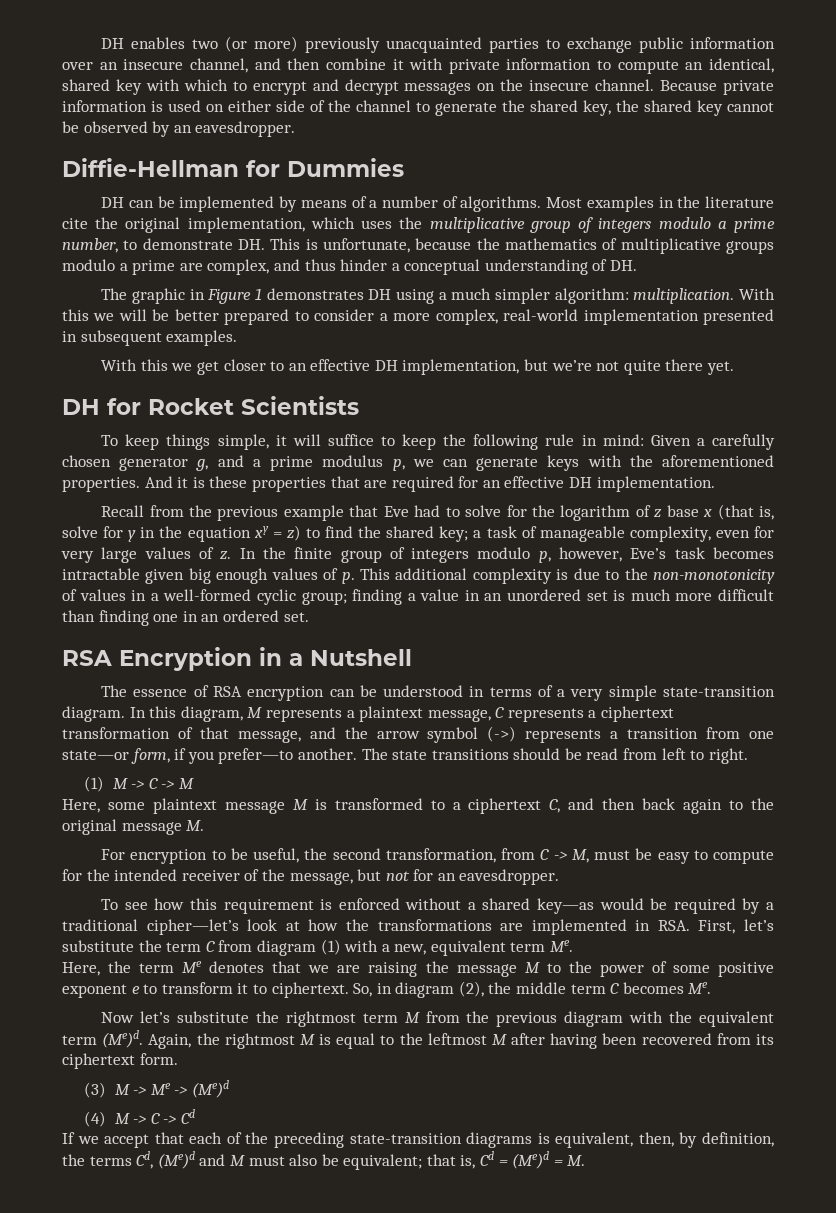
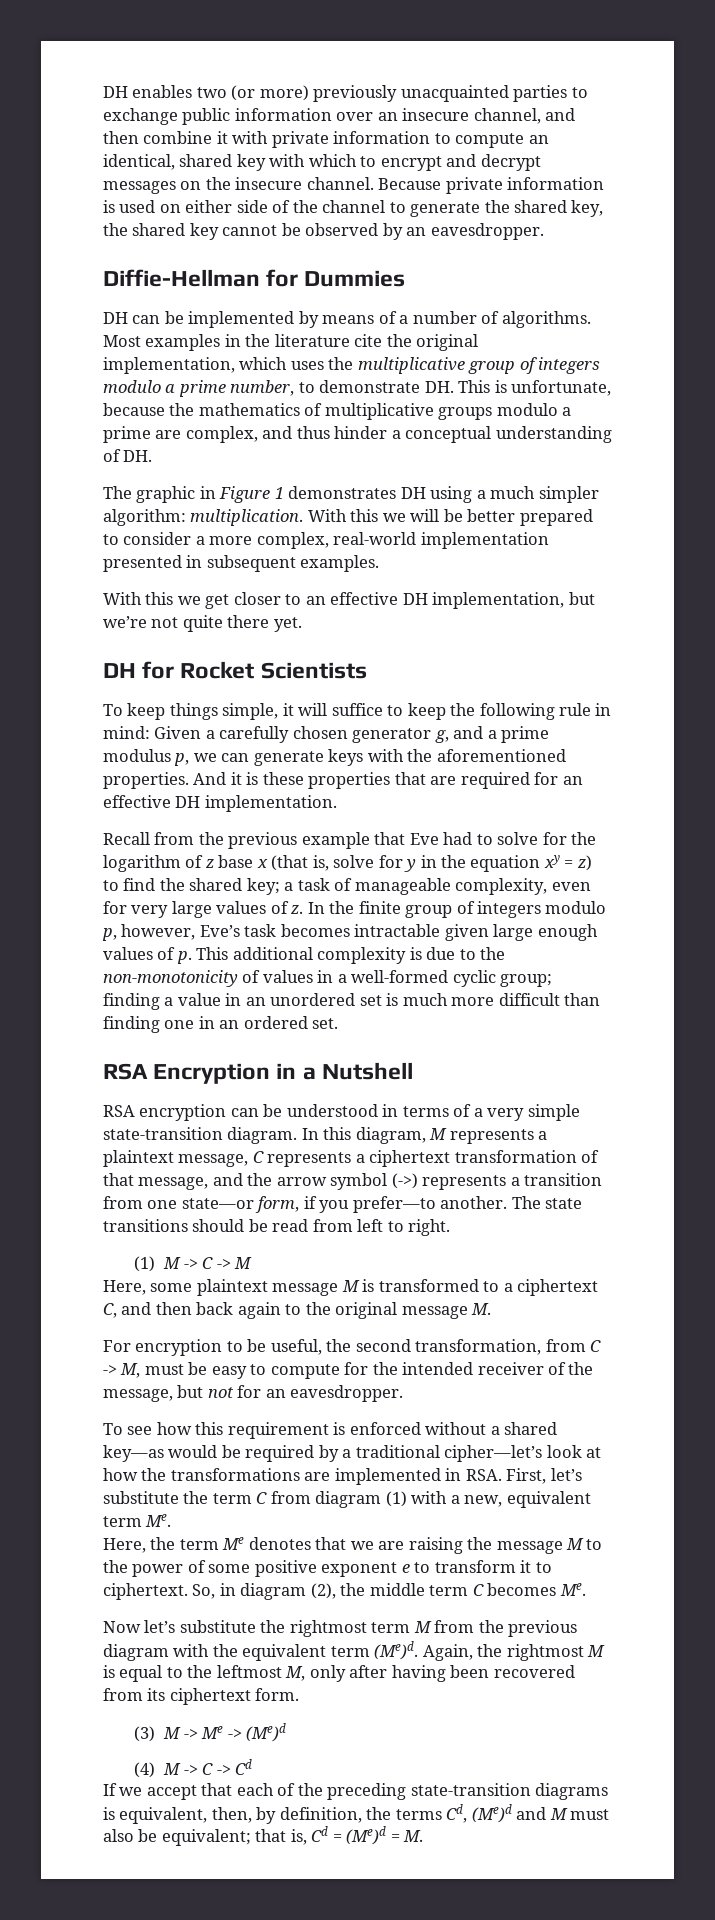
[188,568,211,584] big -> [493,924,534,941] large
[101,685,209,697] The essence of -> (413, 1071) none
[491,1034,507,1045] M -> [285,1665,346,1682] M, only

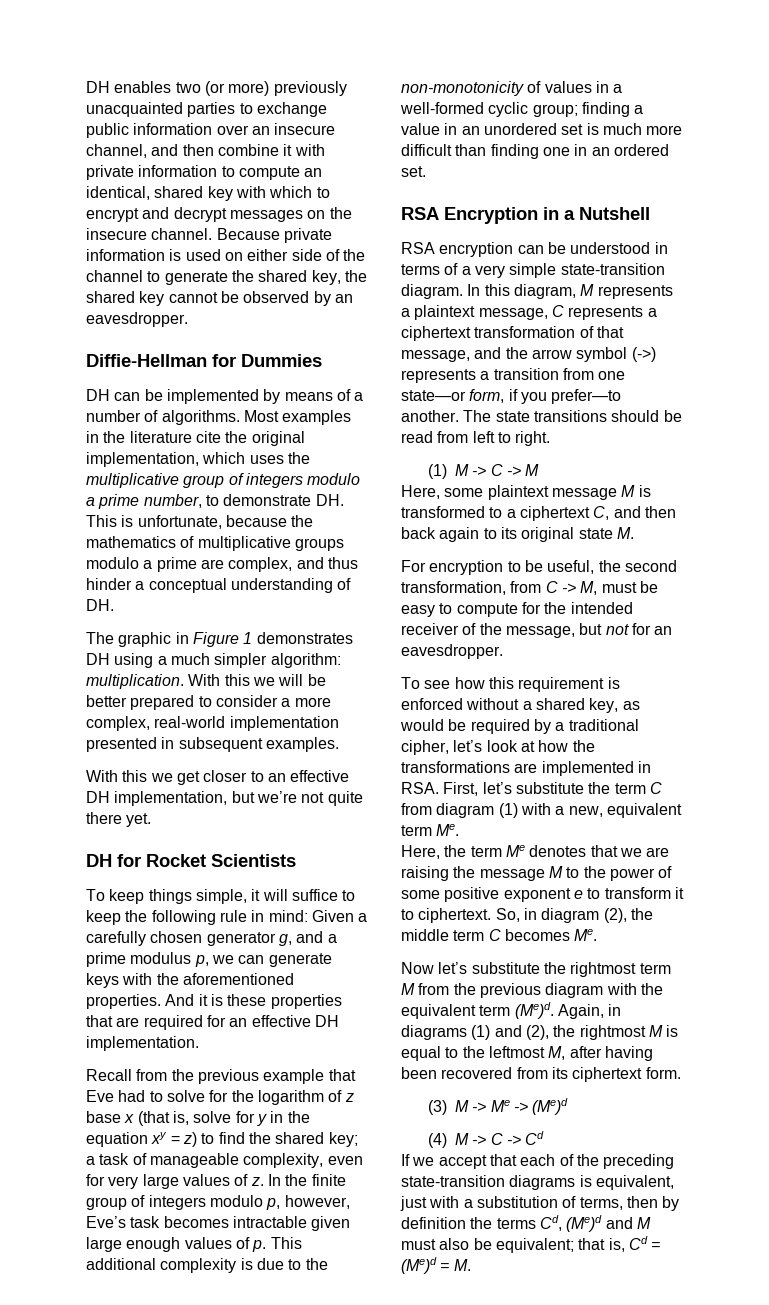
[305,1302,468,1319] the original message -> [500,527,613,542] its original state
[103,1445,164,1462] key—as -> [589,698,640,713] key, as
[444,1445,543,1462] cipher—let’s -> [401,740,483,755] cipher, let’s
(473, 1652) none -> [608,1004,622,1016] [401,1025,549,1040] in diagrams (1) and (2),
[309,1665,346,1682] only -> (566, 1053) none
[211,1807,362,1824] then, by definition, -> [400,1196,680,1211] [401,1217,466,1229] just with a substitution of terms, then by definition

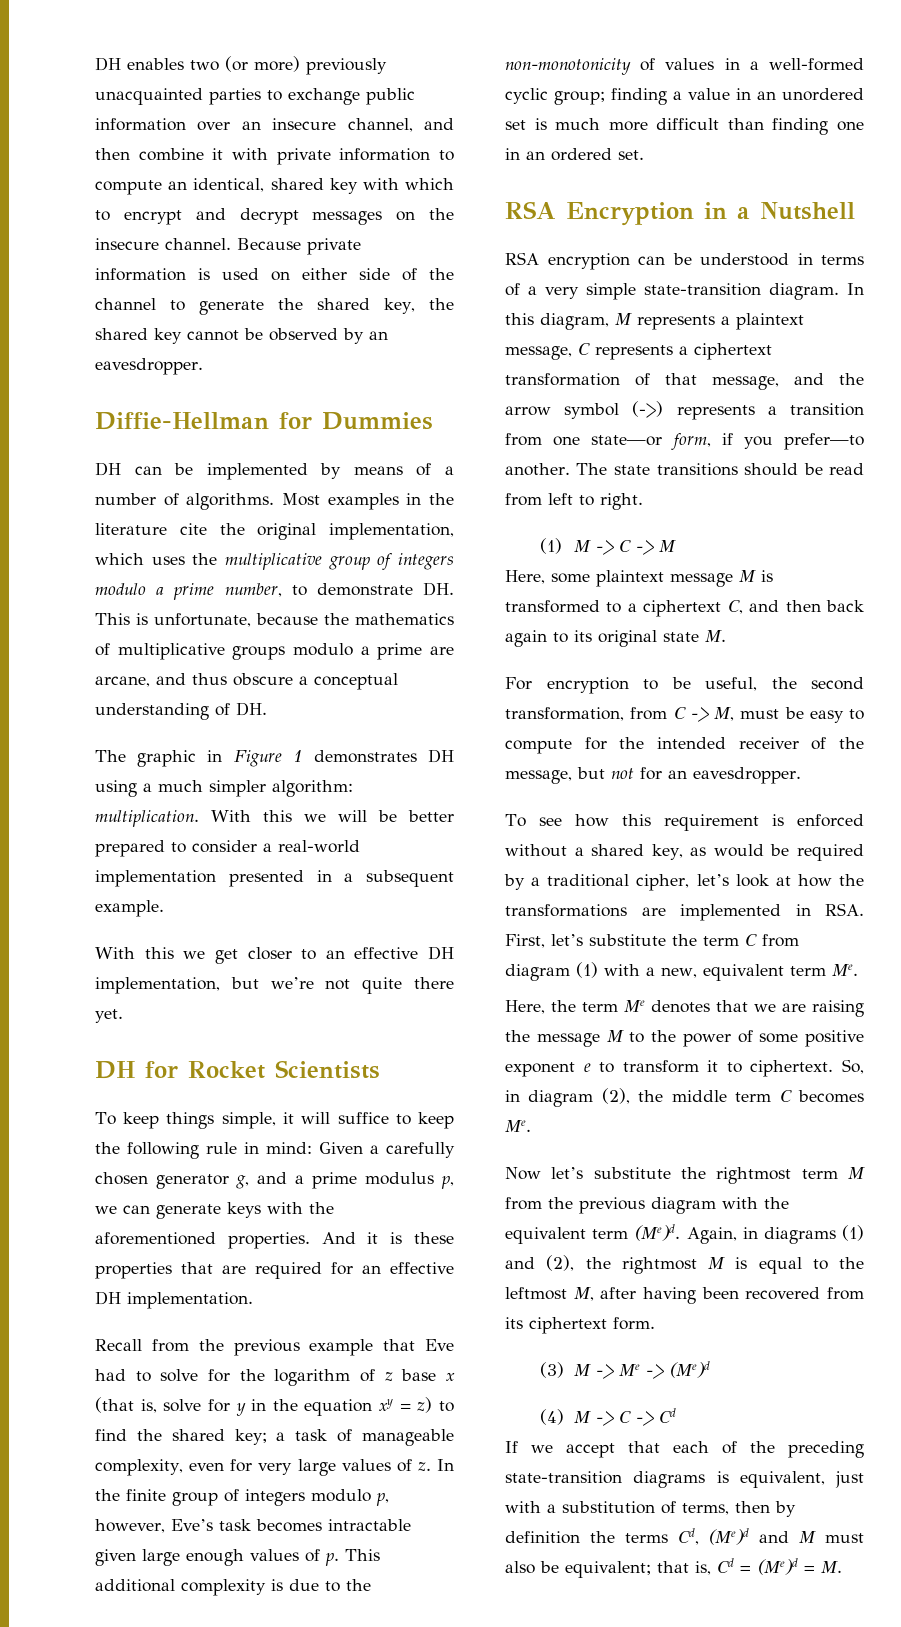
[228,557,293,572] complex, -> [95,676,150,687] arcane,
[86,578,132,590] hinder -> [233,673,293,686] obscure
[294,697,331,707] [86,716,150,731] more complex, -> (272, 847) none
[178,737,339,752] subsequent examples. -> [344,870,454,887] [95,900,164,917] a subsequent example.

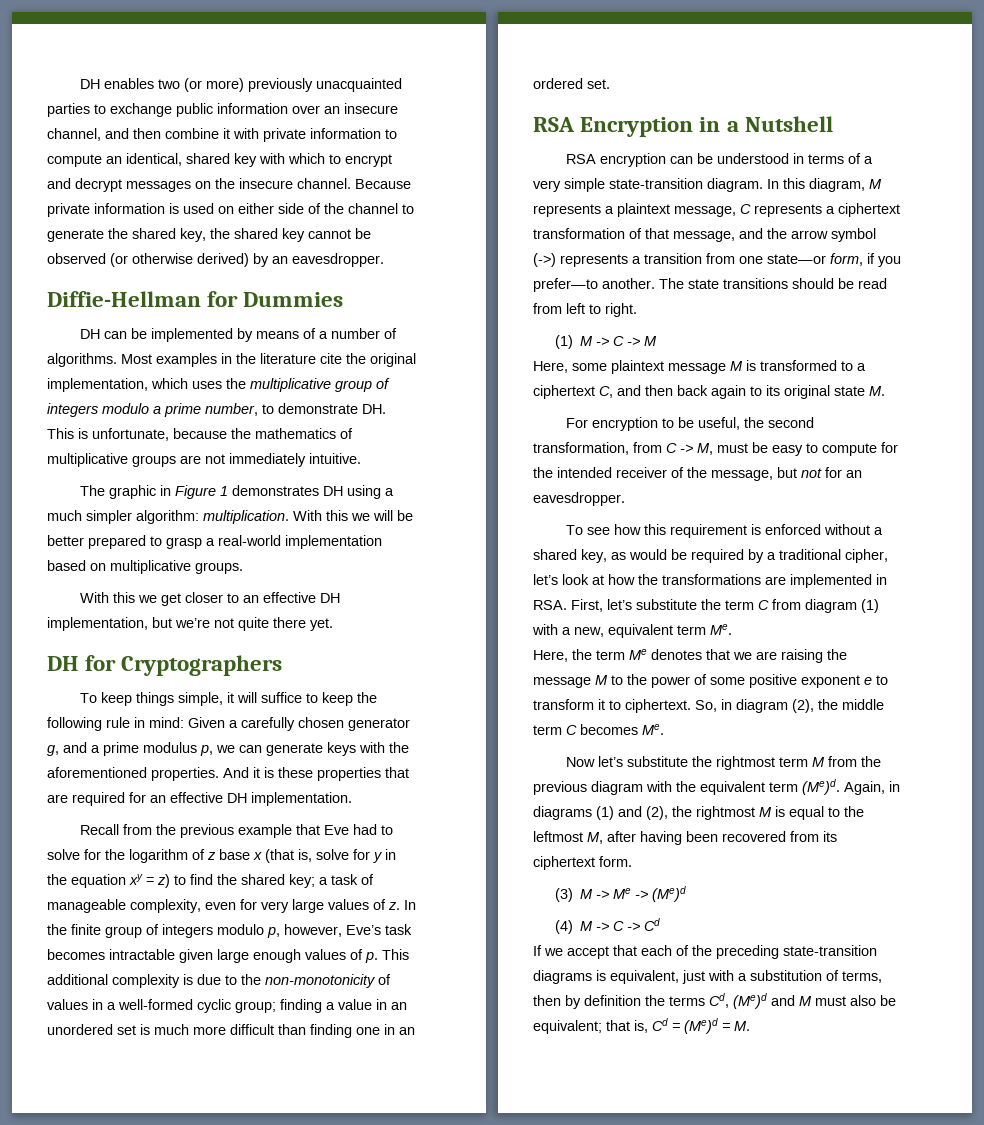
(338, 334) none -> [110,253,249,267] (or otherwise derived)
[293,643,455,660] [95,673,398,690] [95,702,267,720] modulo a prime are arcane, and thus obscure a conceptual understanding of DH. -> [180,453,361,467] are not immediately intuitive.
[192,840,257,853] consider -> [166,537,202,549] grasp
[228,870,454,887] [95,900,164,917] presented in a subsequent example. -> [47,560,243,574] based on multiplicative groups.
[188,1060,380,1079] Rocket Scientists -> [121,655,283,676] Cryptographers

